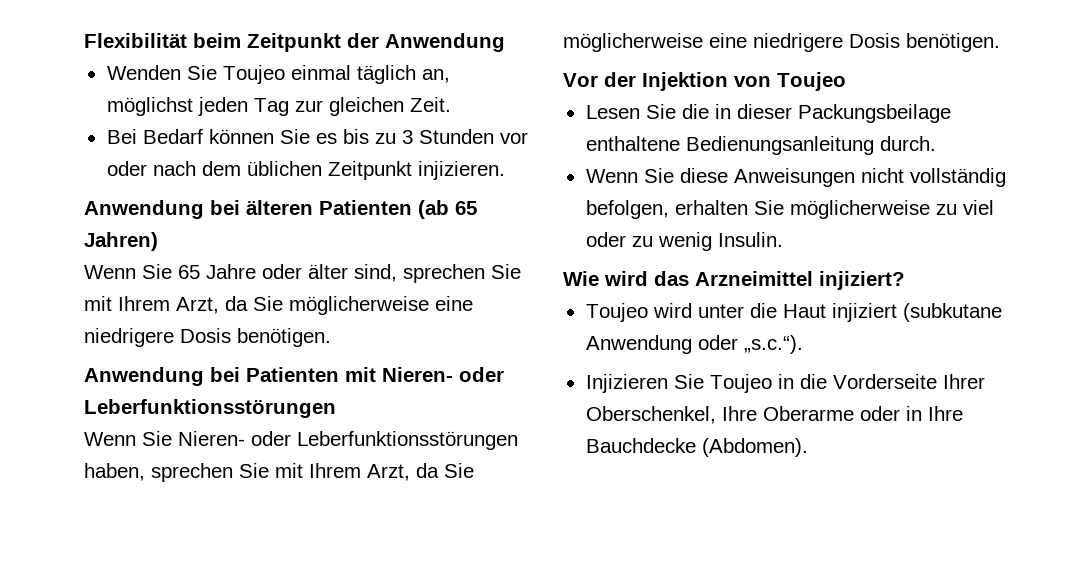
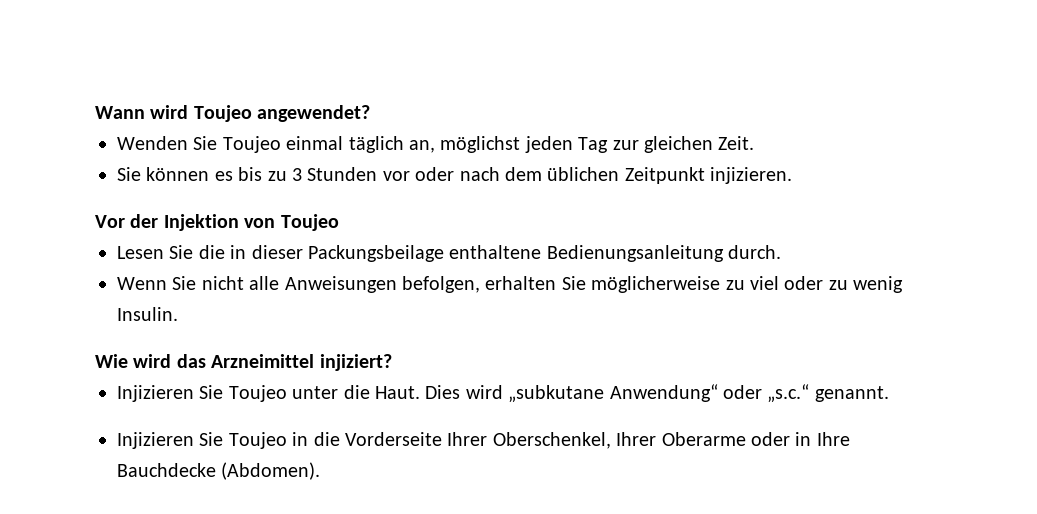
[84,33,505,52] Flexibilität beim Zeitpunkt der Anwendung -> [95,105,371,122] Wann wird Toujeo angewendet?
[106,129,310,144] Bei Bedarf können Sie -> [117,167,210,181] Sie können
[84,200,477,219] [84,232,158,251] [84,264,521,283] [84,296,473,315] [84,328,331,347] [84,367,504,386] [84,399,336,418] [84,431,518,450] [84,463,474,482] [563,33,1000,52] // Anwendung bei älteren Patienten (ab 65 Jahren) // Wenn Sie 65 Jahre oder älter sind, sprechen Sie mit Ihrem Arzt, da Sie möglicherweise eine niedrigere Dosis benötigen. // Anwendung bei Patienten mit Nieren- oder Leberfunktionsstörungen // Wenn Sie Nieren- oder Leberfunktionsstörungen haben, sprechen Sie mit Ihrem Arzt, da Sie möglicherweise eine niedrigere Dosis benötigen. -> (793, 175) none
[679,168,1006,187] diese Anweisungen nicht vollständig -> [201,276,397,293] nicht alle Anweisungen
[585,303,1002,322] [585,335,803,354] Toujeo wird unter die Haut injiziert (subkutane Anwendung oder „s.c.“). -> [117,384,889,403] Injizieren Sie Toujeo unter die Haut. Dies wird „subkutane Anwendung“ oder „s.c.“ genannt.
[721,406,757,421] Ihre -> [616,432,657,446] Ihrer

